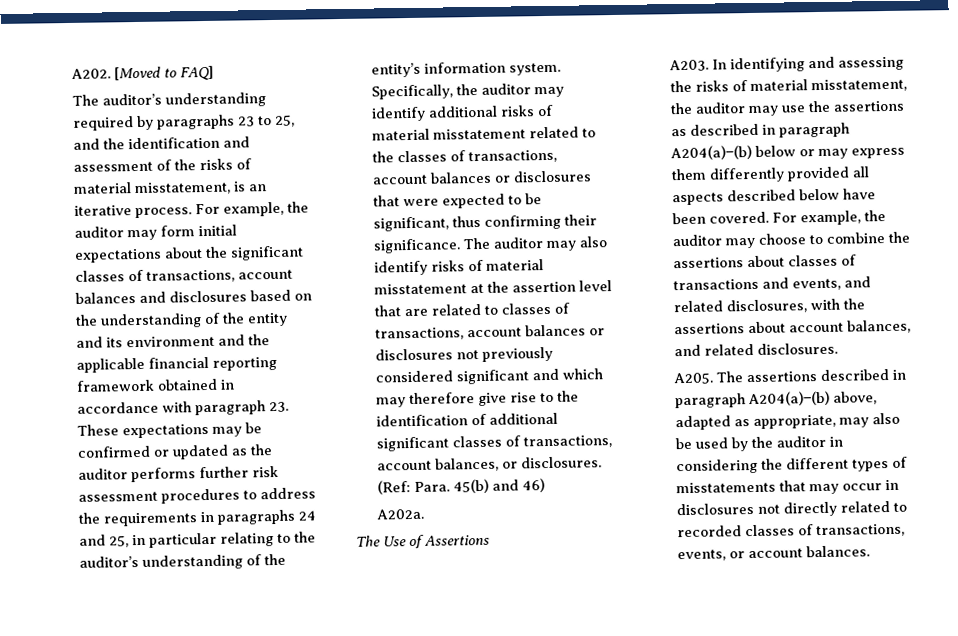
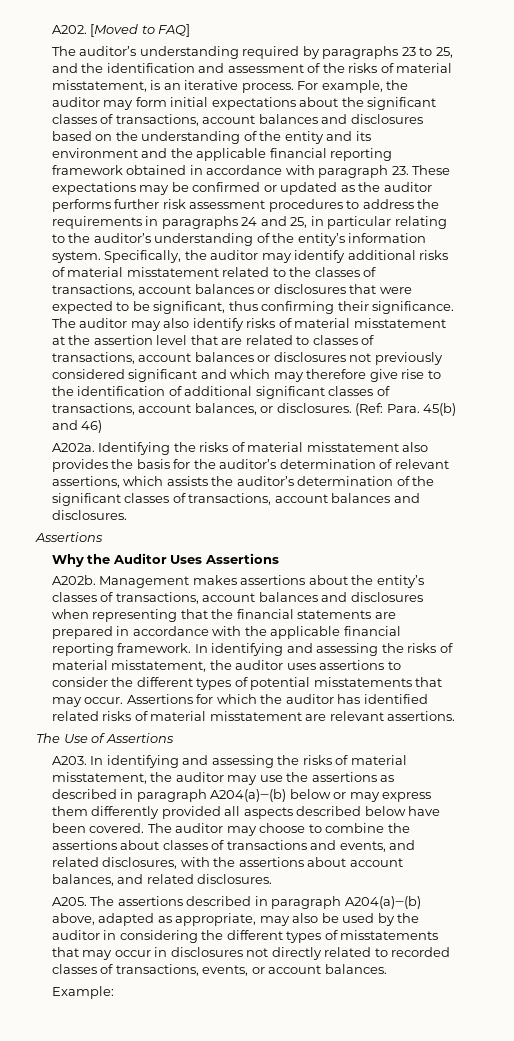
(424, 514) none -> [98,442,429,455] [51,459,449,472] [51,476,435,488] [51,493,420,506] [51,510,127,520] [35,532,103,542] [51,553,279,567] [51,575,424,588] [51,592,423,604] [51,609,396,622] [51,626,401,639] [51,643,453,656] [51,660,401,672] [51,677,443,690] [51,694,428,707] [51,711,456,721] Identifying the risks of material misstatement also provides the basis for the auditor’s determination of relevant assertions, which assists the auditor’s determination of the significant classes of transactions, account balances and disclosures. // Assertions // Why the Auditor Uses Assertions // A202b. Management makes assertions about the entity’s classes of transactions, account balances and disclosures when representing that the financial statements are prepared in accordance with the applicable financial reporting framework. In identifying and assessing the risks of material misstatement, the auditor uses assertions to consider the different types of potential misstatements that may occur. Assertions for which the auditor has identified related risks of material misstatement are relevant assertions.
[771,210,886,226] For example, the -> [147,823,172,833] The
(870, 551) none -> [51,986,114,999] // Example:

